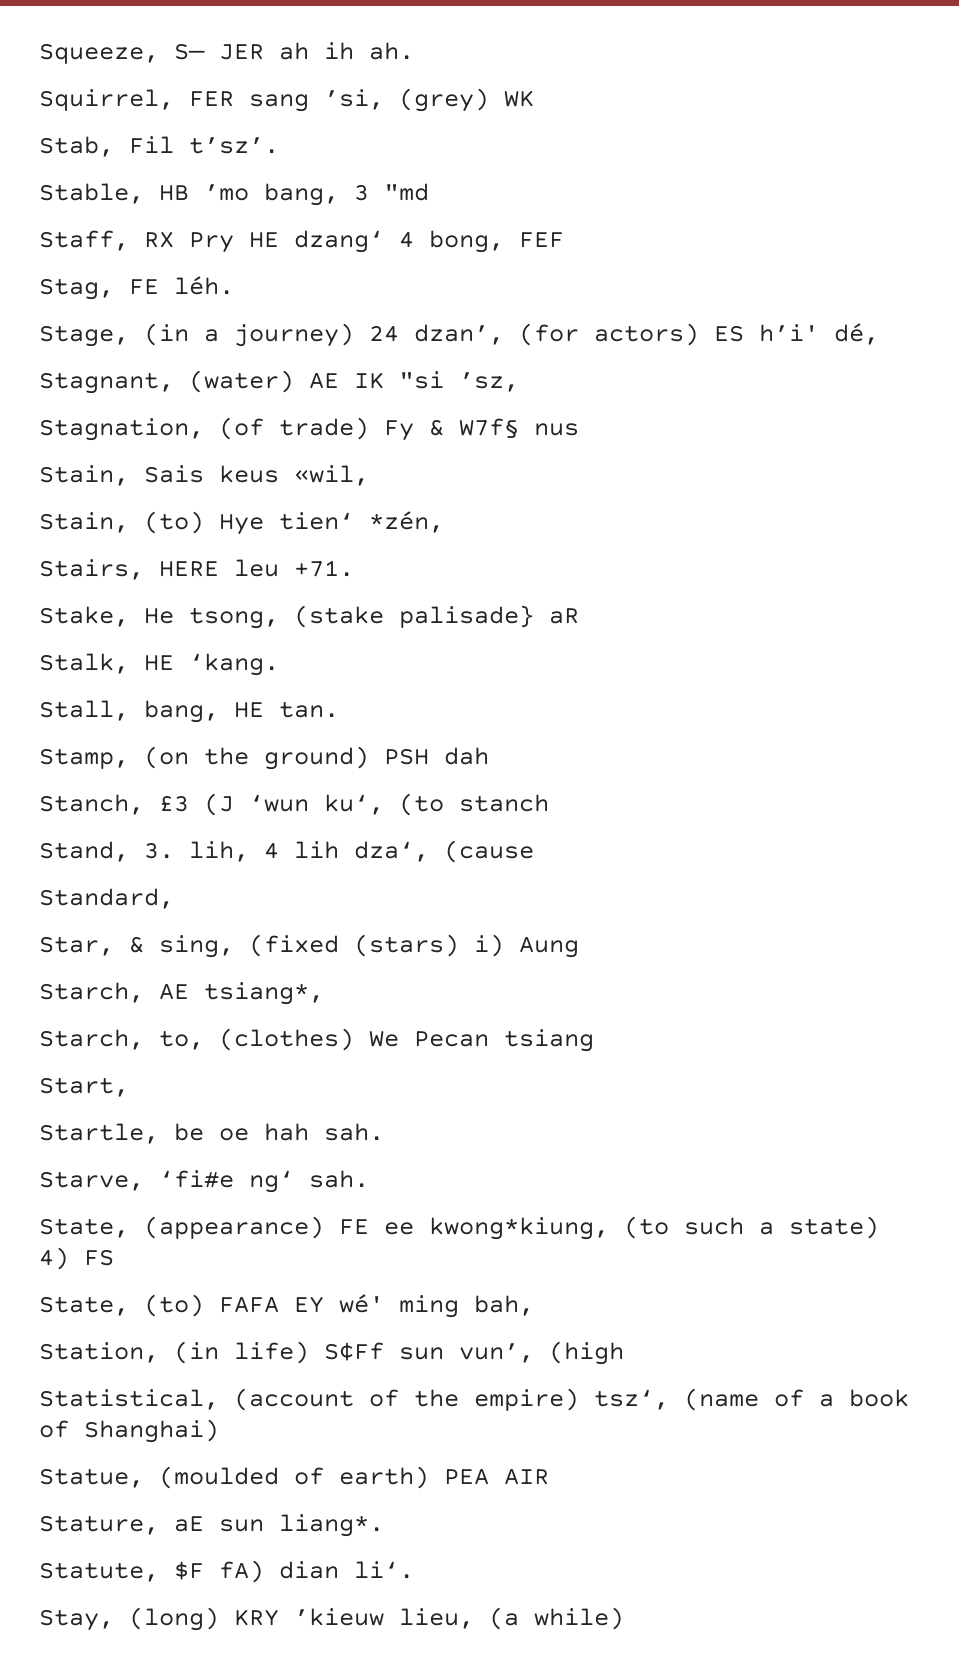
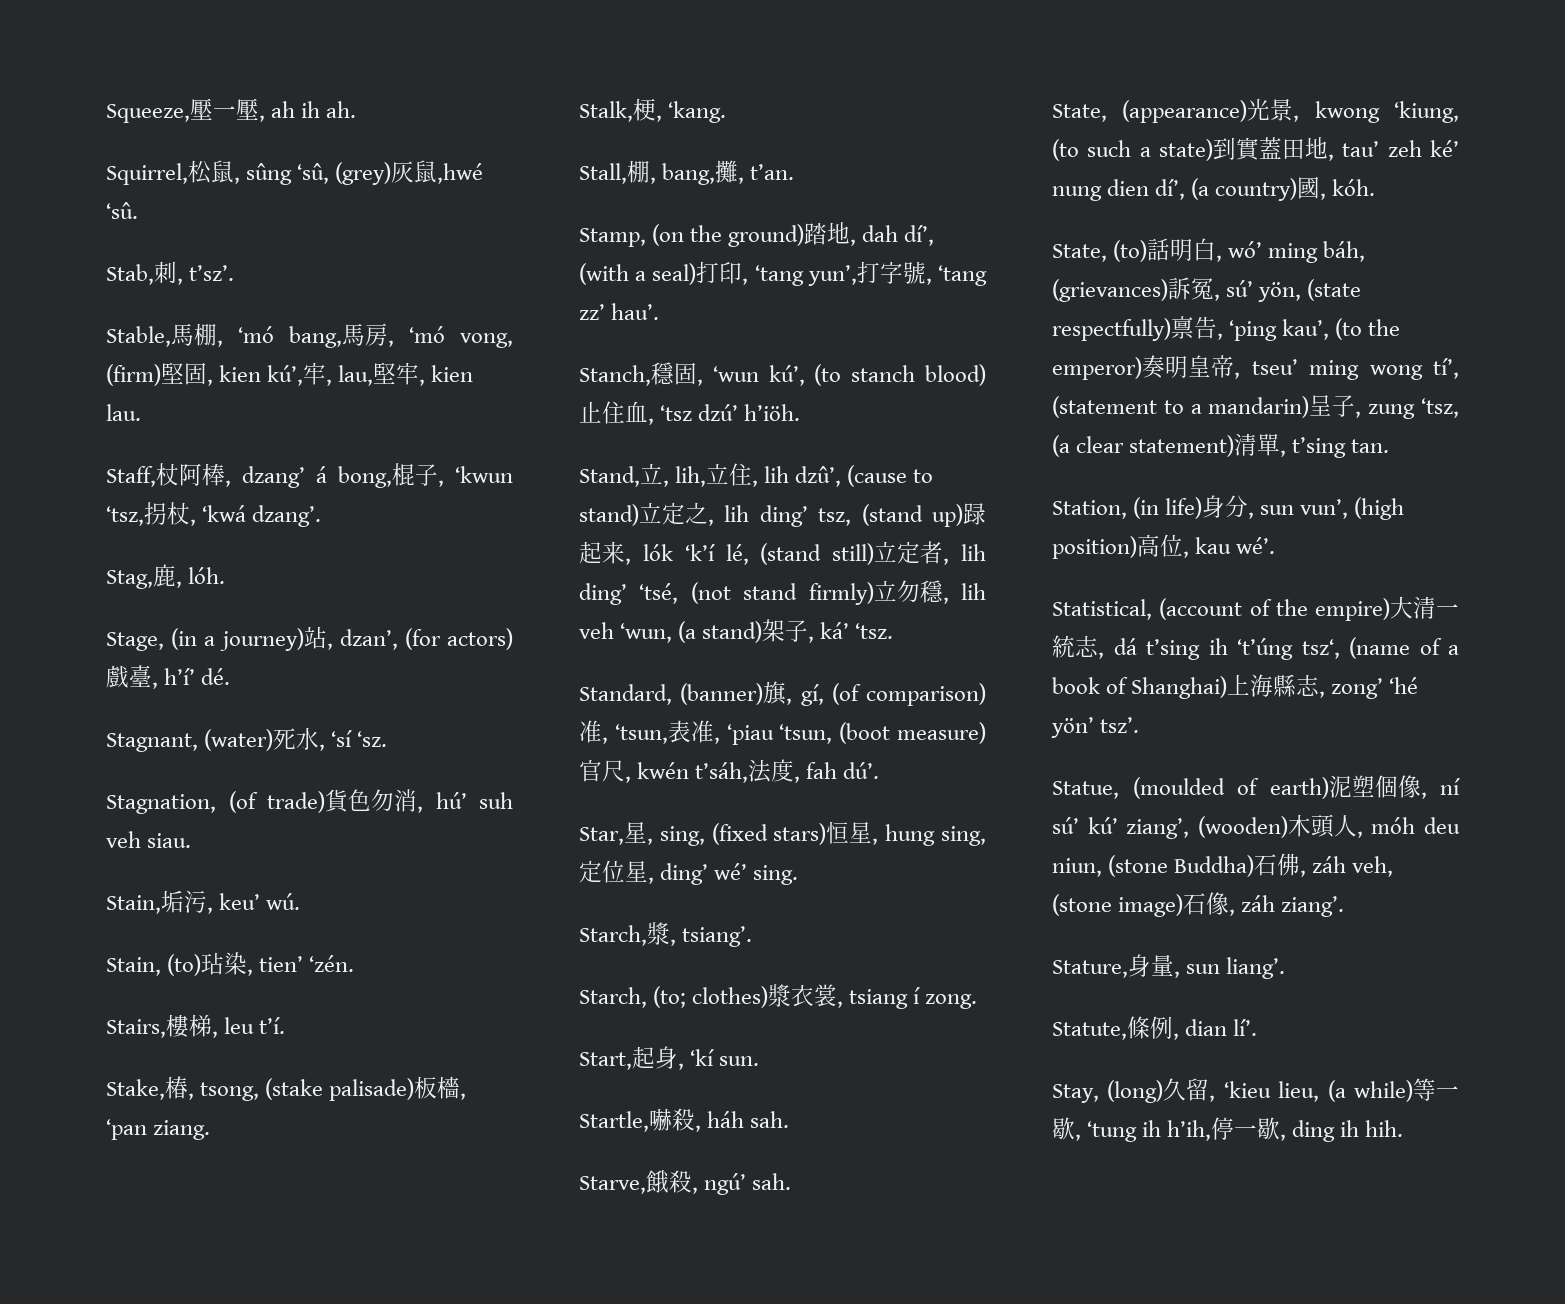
[174,43,264,60] S— JER -> [190,98,265,122] 壓一壓,
[189,88,534,112] FER sang ’si, (grey) WK -> [188,160,484,185] [106,202,138,219] 松鼠, sûng ‘sû, (grey)灰鼠,hwé ‘sû.
[129,136,174,154] Fil -> [154,261,183,285] 刺,
[159,183,429,206] [39,230,564,253] HB ’mo bang, 3 "md // Staff, RX Pry HE dzang‘ 4 bong, FEF -> [171,323,513,348] [106,362,474,386] [106,404,141,421] [106,463,513,488] [106,502,322,527] 馬棚, ‘mó bang,馬房, ‘mó vong, (firm)堅固, kien kú’,牢, lau,堅牢, kien lau. // Staff,杖阿棒, dzang’ á bong,棍子, ‘kwun ‘tsz,拐杖, ‘kwá dzang’.
[129,276,234,295] FE léh. -> [153,564,226,588] 鹿, lóh.
[369,325,399,342] 24 -> [303,626,333,650] 站,
[714,323,879,345] [39,370,519,394] [39,417,579,441] [39,465,369,486] [39,511,444,535] [39,559,354,580] ES h’i' dé, // Stagnant, (water) AE IK "si ’sz, // Stagnation, (of trade) Fy & W7f§ nus // Stain, Sais keus «wil, // Stain, (to) Hye tien‘ *zén, // Stairs, HERE leu +71. -> [106,665,231,689] [106,727,388,752] [106,789,513,814] [106,831,192,848] [106,890,301,914] [106,952,355,976] [106,1014,286,1038] 戲臺, h’í’ dé. // Stagnant, (water)死水, ‘sí ‘sz. // Stagnation, (of trade)貨色勿消, hú’ suh veh siau. // Stain,垢污, keu’ wú. // Stain, (to)玷染, tien’ ‘zén. // Stairs,樓梯, leu t’í.
[144,608,174,624] He -> [165,1076,194,1100] 椿,
[399,605,579,628] palisade} aR -> [329,1076,467,1101] [106,1119,211,1140] palisade)板檣, ‘pan ziang.
[144,655,174,671] HE -> [633,98,662,122] 梗,
[144,700,339,723] bang, HE tan. -> [627,160,795,185] 棚, bang,攤, t’an.
[384,748,429,765] PSH -> [804,222,857,246] 踏地,
[39,793,549,816] [39,840,534,863] [39,888,174,909] // Stanch, £3 (J ‘wun ku‘, (to stanch // Stand, 3. lih, 4 lih dza‘, (cause // Standard, -> [904,225,935,246] [579,261,987,286] [579,303,660,320] [579,362,986,386] [579,401,801,425] [579,463,934,487] [579,502,986,527] [579,541,986,565] [579,580,986,605] [579,619,894,643] [579,681,986,706] [579,720,986,745] [579,759,880,783] dí’, (with a seal)打印, ‘tang yun’,打字號, ‘tang zz’ hau’. // Stanch,穩固, ‘wun kú’, (to stanch blood)止住血, ‘tsz dzú’ h’iöh. // Stand,立, lih,立住, lih dzû’, (cause to stand)立定之, lih ding’ tsz, (stand up)䟿起来, lók ‘k’í lé, (stand still)立定者, lih ding’ ‘tsé, (not stand firmly)立勿穩, lih veh ‘wun, (a stand)架子, ká’ ‘tsz. // Standard, (banner)旗, gí, (of comparison)准, ‘tsun,表准, ‘piau ‘tsun, (boot measure)官尺, kwén t’sáh,法度, fah dú’.
[129,936,144,953] & -> [624,821,653,845] 星,
[354,934,579,958] [39,982,324,1005] [39,1028,489,1051] (stars) i) Aung // Starch, AE tsiang*, // Starch, to, (clothes) We Pecan -> [773,821,986,846] [579,860,799,885] [579,922,753,947] [579,984,844,1008] stars)恒星, hung sing,定位星, ding’ wé’ sing. // Starch,漿, tsiang’. // Starch, (to; clothes)漿衣裳,
(594, 1040) none -> [913,987,978,1009] í zong.
[39,1123,309,1144] // Startle, be oe hah -> [632,1046,760,1070] [579,1108,745,1132] 起身, ‘kí sun. // Startle,嚇殺, háh
[159,1170,294,1193] ‘fi#e ng‘ -> [646,1170,747,1195] 餓殺, ngú’
[339,1216,879,1240] [39,1247,114,1270] [39,1294,534,1318] FE ee kwong*kiung, (to such a state) 4) FS // State, (to) FAFA EY wé' ming bah, -> [1247,98,1459,123] [1052,137,1459,161] [1052,176,1376,201] [1052,238,1366,263] [1052,277,1362,302] [1052,316,1401,341] [1052,355,1459,380] [1052,395,1459,419] [1052,433,1390,458] 光景, kwong ‘kiung, (to such a state)到實蓋田地, tau’ zeh ké’ nung dien dí’, (a country)國, kóh. // State, (to)話明白, wó’ ming báh, (grievances)訴冤, sú’ yön, (state respectfully)禀告, ‘ping kau’, (to the emperor)奏明皇帝, tseu’ ming wong tí’, (statement to a mandarin)呈子, zung ‘tsz, (a clear statement)清單, t’sing tan.
[324,1342,384,1361] S¢Ff -> [1202,495,1255,519] 身分,
(624, 1353) none -> [1052,534,1276,559] position)高位, kau wé’.
(579, 1399) none -> [1390,596,1459,619] [1052,635,1293,660] 大清一統志, dá t’sing ih ‘t’úng
[39,1466,549,1489] [39,1514,384,1537] [39,1560,414,1583] [39,1607,624,1631] // Statue, (moulded of earth) PEA AIR // Stature, aE sun liang*. // Statute, $F fA) dian li‘. // Stay, (long) KRY ’kieuw lieu, (a while) -> [1227,674,1419,699] [1051,717,1140,738] [1052,775,1460,799] [1052,814,1460,839] [1052,853,1394,877] [1052,892,1345,917] [1052,954,1286,979] [1052,1016,1258,1040] [1052,1078,1459,1103] [1052,1117,1404,1142] 上海縣志, zong’ ‘hé yön’ tsz’. // Statue, (moulded of earth)泥塑個像, ní sú’ kú’ ziang’, (wooden)木頭人, móh deu niun, (stone Buddha)石佛, záh veh, (stone image)石像, záh ziang’. // Stature,身量, sun liang’. // Statute,條例, dian lí’. // Stay, (long)久留, ‘kieu lieu, (a while)等一歇, ‘tung ih h’ih,停一歇, ding ih hih.

